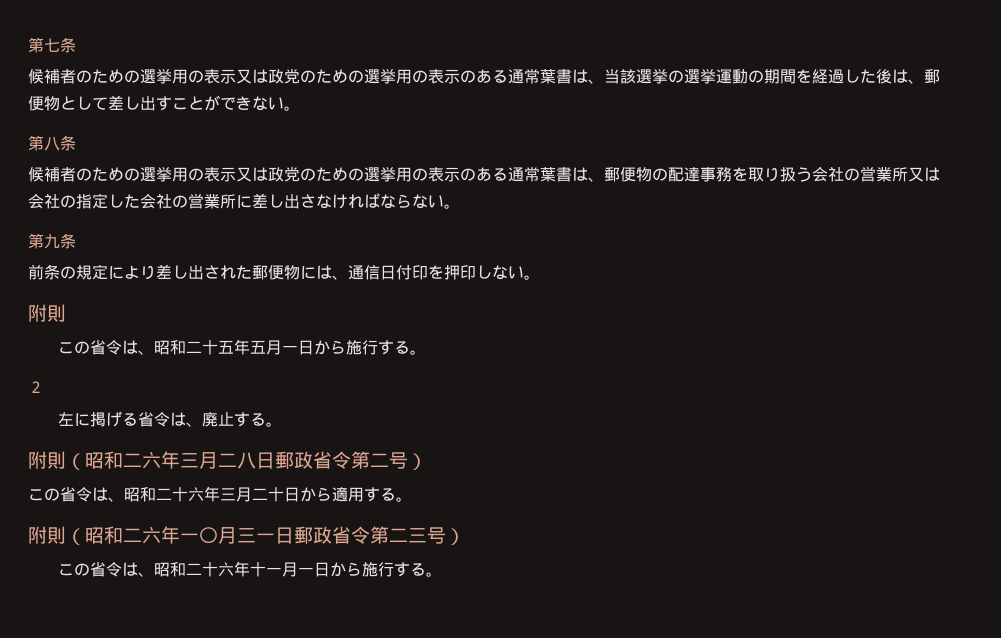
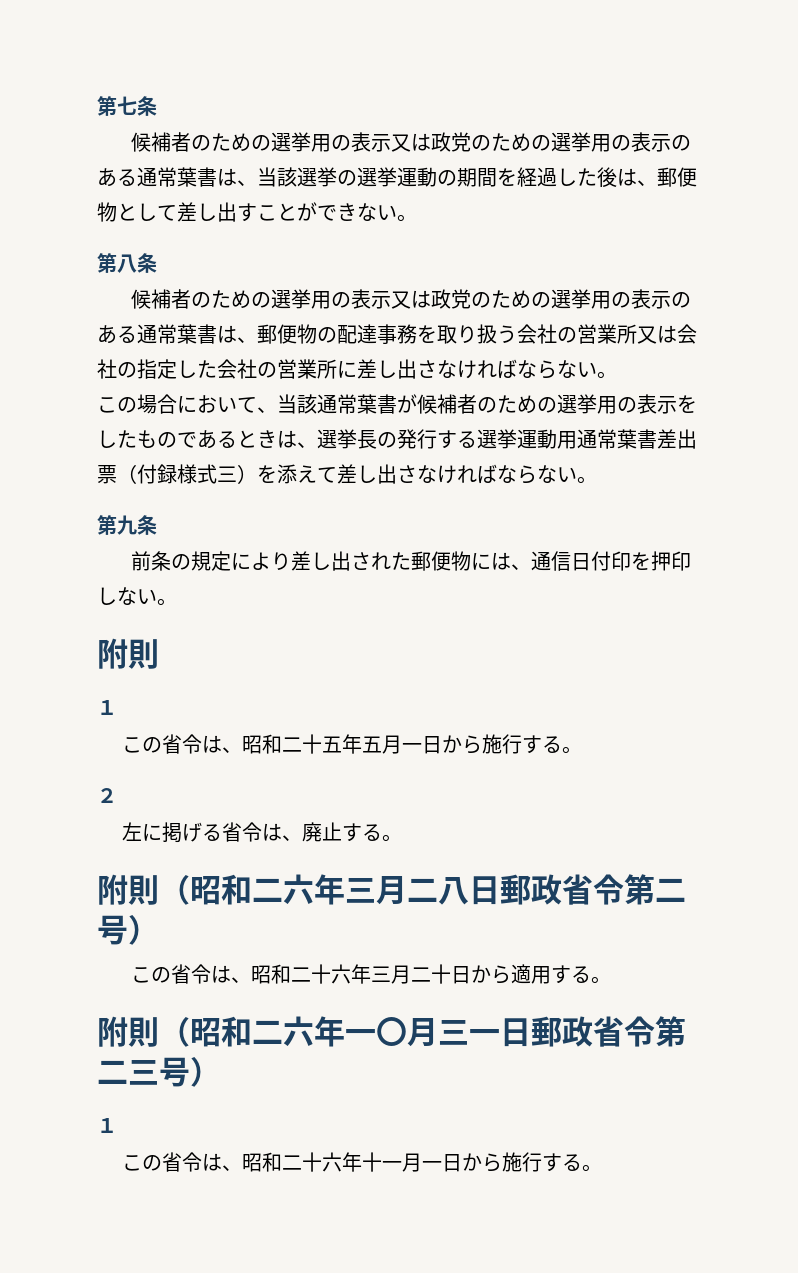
(460, 206) none -> [97,394,697,414] [97,429,697,449] [97,464,597,484] // この場合において、当該通常葉書が候補者のための選挙用の表示をしたものであるときは、選挙長の発行する選挙運動用通常葉書差出票（付録様式三）を添えて差し出さなければならない。
(66, 313) none -> [97,700,117,715] // １
(465, 536) none -> [97,1118,117,1133] // １

